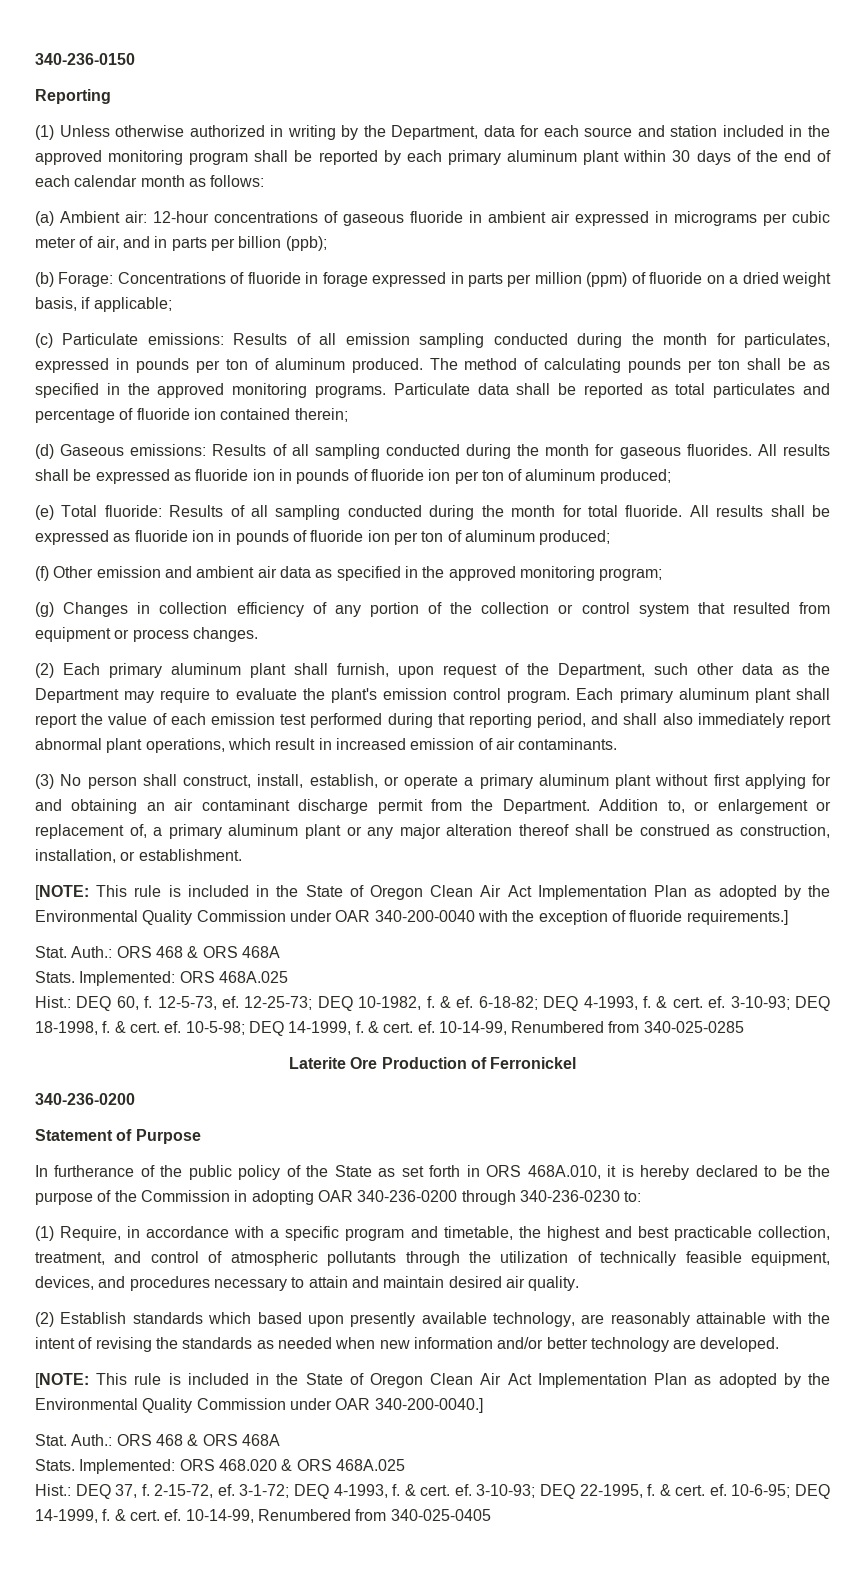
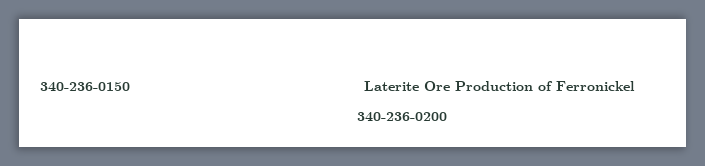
[35,89,111,104] [35,125,830,140] [35,150,832,165] [35,175,265,187] [35,211,830,226] [35,236,327,251] [35,272,832,287] [35,297,172,312] [35,333,830,348] [35,358,831,373] [35,383,831,398] [35,408,348,423] [35,444,830,459] [35,469,671,484] [35,505,830,520] [35,530,611,545] [35,566,663,581] [35,602,830,617] [35,627,258,642] [35,663,830,678] [35,688,830,703] [35,713,831,728] [35,738,618,753] [35,774,831,789] [35,799,832,814] [35,824,831,839] [35,849,242,863] [35,885,830,900] [35,910,788,925] [35,946,280,958] [35,971,288,986] [35,996,830,1011] [35,1021,744,1036] // Reporting // (1) Unless otherwise authorized in writing by the Department, data for each source and station included in the approved monitoring program shall be reported by each primary aluminum plant within 30 days of the end of each calendar month as follows: // (a) Ambient air: 12-hour concentrations of gaseous fluoride in ambient air expressed in micrograms per cubic meter of air, and in parts per billion (ppb); // (b) Forage: Concentrations of fluoride in forage expressed in parts per million (ppm) of fluoride on a dried weight basis, if applicable; // (c) Particulate emissions: Results of all emission sampling conducted during the month for particulates, expressed in pounds per ton of aluminum produced. The method of calculating pounds per ton shall be as specified in the approved monitoring programs. Particulate data shall be reported as total particulates and percentage of fluoride ion contained therein; // (d) Gaseous emissions: Results of all sampling conducted during the month for gaseous fluorides. All results shall be expressed as fluoride ion in pounds of fluoride ion per ton of aluminum produced; // (e) Total fluoride: Results of all sampling conducted during the month for total fluoride. All results shall be expressed as fluoride ion in pounds of fluoride ion per ton of aluminum produced; // (f) Other emission and ambient air data as specified in the approved monitoring program; // (g) Changes in collection efficiency of any portion of the collection or control system that resulted from equipment or process changes. // (2) Each primary aluminum plant shall furnish, upon request of the Department, such other data as the Department may require to evaluate the plant's emission control program. Each primary aluminum plant shall report the value of each emission test performed during that reporting period, and shall also immediately report abnormal plant operations, which result in increased emission of air contaminants. // (3) No person shall construct, install, establish, or operate a primary aluminum plant without first applying for and obtaining an air contaminant discharge permit from the Department. Addition to, or enlargement or replacement of, a primary aluminum plant or any major alteration thereof shall be construed as construction, installation, or establishment. // [NOTE: This rule is included in the State of Oregon Clean Air Act Implementation Plan as adopted by the Environmental Quality Commission under OAR 340-200-0040 with the exception of fluoride requirements.] // Stat. Auth.: ORS 468 & ORS 468A // Stats. Implemented: ORS 468A.025 // Hist.: DEQ 60, f. 12-5-73, ef. 12-25-73; DEQ 10-1982, f. & ef. 6-18-82; DEQ 4-1993, f. & cert. ef. 3-10-93; DEQ 18-1998, f. & cert. ef. 10-5-98; DEQ 14-1999, f. & cert. ef. 10-14-99, Renumbered from 340-025-0285 -> (130, 87) none
[35,1129,201,1144] [35,1165,831,1180] [35,1190,642,1205] [35,1226,831,1241] [35,1251,830,1266] [35,1276,580,1291] [35,1312,830,1327] [35,1337,780,1352] [35,1373,830,1388] [35,1398,483,1413] [35,1434,280,1446] [35,1459,405,1474] [35,1484,830,1499] [35,1509,491,1523] // Statement of Purpose // In furtherance of the public policy of the State as set forth in ORS 468A.010, it is hereby declared to be the purpose of the Commission in adopting OAR 340-236-0200 through 340-236-0230 to: // (1) Require, in accordance with a specific program and timetable, the highest and best practicable collection, treatment, and control of atmospheric pollutants through the utilization of technically feasible equipment, devices, and procedures necessary to attain and maintain desired air quality. // (2) Establish standards which based upon presently available technology, are reasonably attainable with the intent of revising the standards as needed when new information and/or better technology are developed. // [NOTE: This rule is included in the State of Oregon Clean Air Act Implementation Plan as adopted by the Environmental Quality Commission under OAR 340-200-0040.] // Stat. Auth.: ORS 468 & ORS 468A // Stats. Implemented: ORS 468.020 & ORS 468A.025 // Hist.: DEQ 37, f. 2-15-72, ef. 3-1-72; DEQ 4-1993, f. & cert. ef. 3-10-93; DEQ 22-1995, f. & cert. ef. 10-6-95; DEQ 14-1999, f. & cert. ef. 10-14-99, Renumbered from 340-025-0405 -> (447, 117) none

